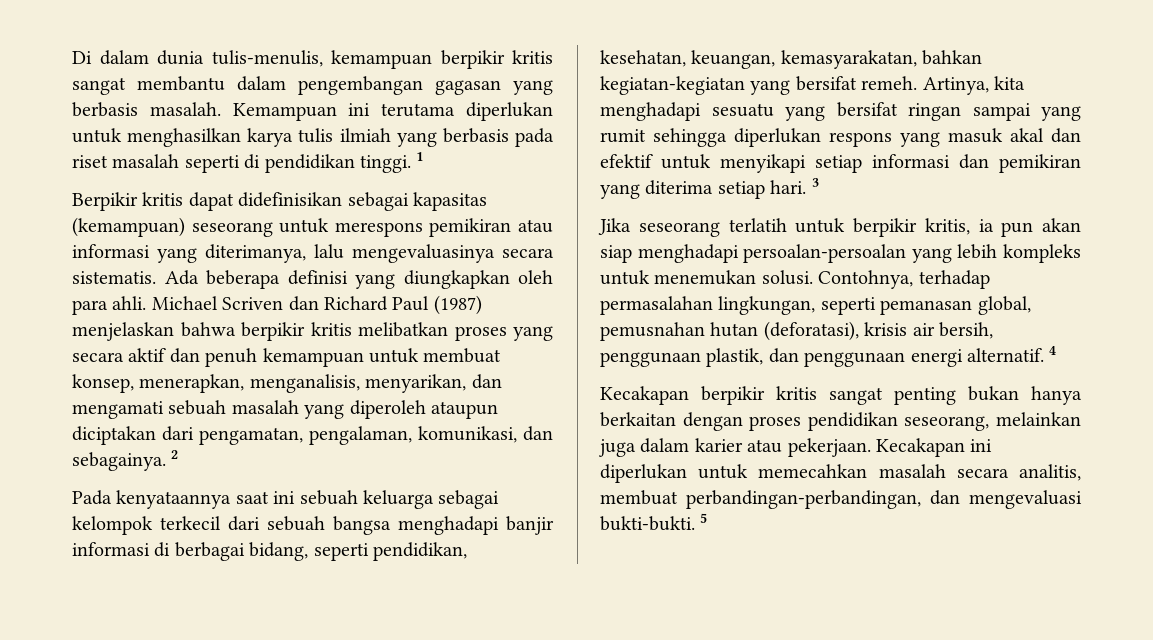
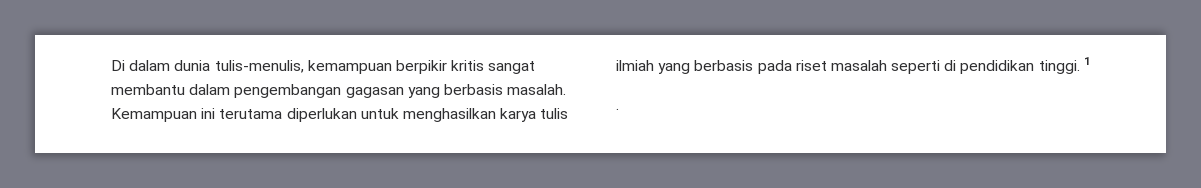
[72,192,487,211] [72,217,553,237] [72,244,554,263] [72,270,553,289] [72,295,482,315] [72,322,553,341] [72,348,502,367] [72,374,502,393] [72,400,498,419] [72,426,553,445] [72,450,179,471] [72,490,500,509] [72,516,554,535] [72,542,467,561] [600,50,983,69] [600,76,1025,95] [600,102,1081,121] [600,128,1081,147] [600,154,1081,173] [600,178,819,199] [598,218,1081,237] [600,244,1081,263] [600,270,990,289] [600,296,1031,315] [600,321,993,341] [600,346,1057,367] [600,386,1082,405] [600,412,1081,431] [599,438,993,457] [600,464,1081,483] [600,490,1082,509] [600,513,708,531] Berpikir kritis dapat didefinisikan sebagai kapasitas (kemampuan) seseorang untuk merespons pemikiran atau informasi yang diterimanya, lalu mengevaluasinya secara sistematis. Ada beberapa definisi yang diungkapkan oleh para ahli. Michael Scriven dan Richard Paul (1987) menjelaskan bahwa berpikir kritis melibatkan proses yang secara aktif dan penuh kemampuan untuk membuat konsep, menerapkan, menganalisis, menyarikan, dan mengamati sebuah masalah yang diperoleh ataupun diciptakan dari pengamatan, pengalaman, komunikasi, dan sebagainya. 2 // Pada kenyataannya saat ini sebuah keluarga sebagai kelompok terkecil dari sebuah bangsa menghadapi banjir informasi di berbagai bidang, seperti pendidikan, kesehatan, keuangan, kemasyarakatan, bahkan kegiatan-kegiatan yang bersifat remeh. Artinya, kita menghadapi sesuatu yang bersifat ringan sampai yang rumit sehingga diperlukan respons yang masuk akal dan efektif untuk menyikapi setiap informasi dan pemikiran yang diterima setiap hari. 3 // Jika seseorang terlatih untuk berpikir kritis, ia pun akan siap menghadapi persoalan-persoalan yang lebih kompleks untuk menemukan solusi. Contohnya, terhadap permasalahan lingkungan, seperti pemanasan global, pemusnahan hutan (deforatasi), krisis air bersih, penggunaan plastik, dan penggunaan energi alternatif. 4 // Kecakapan berpikir kritis sangat penting bukan hanya berkaitan dengan proses pendidikan seseorang, melainkan juga dalam karier atau pekerjaan. Kecakapan ini diperlukan untuk memecahkan masalah secara analitis, membuat perbandingan-perbandingan, dan mengevaluasi bukti-bukti. 5 -> [616,108,619,110] .

